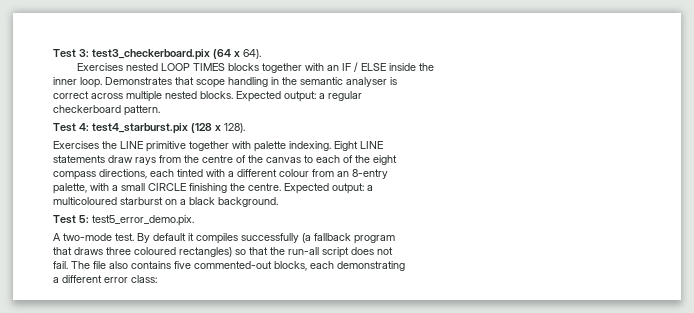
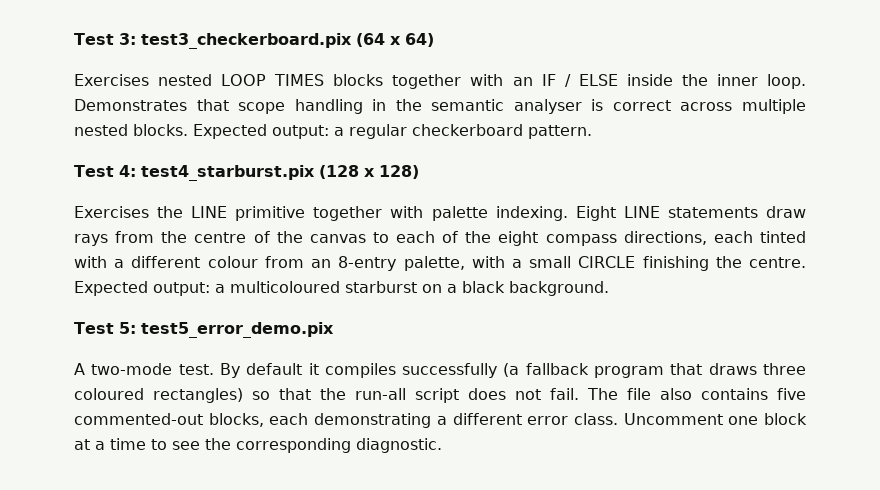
[243,49,261,59] 64). -> [404,33,434,47] 64)
(434, 67) // -> (708, 80) none
(397, 81) // -> (604, 105) none
(362, 96) // -> (407, 131) none
[224,123,245,133] 128). -> [378,165,419,179] 128)
(383, 145) // -> (660, 212) none
(397, 160) // -> (539, 238) none
(388, 174) // -> (397, 263) none
(373, 188) // -> (225, 288) none
[92,215,194,226] test5_error_demo.pix. -> [140,322,334,338] test5_error_demo.pix
(395, 239) // -> (665, 372) none
(393, 251) // -> (541, 394) none
(405, 266) // -> (432, 420) none
[131,275,157,283] class: -> [573,413,807,425] [74,438,442,453] class. Uncomment one block at a time to see the corresponding diagnostic.

